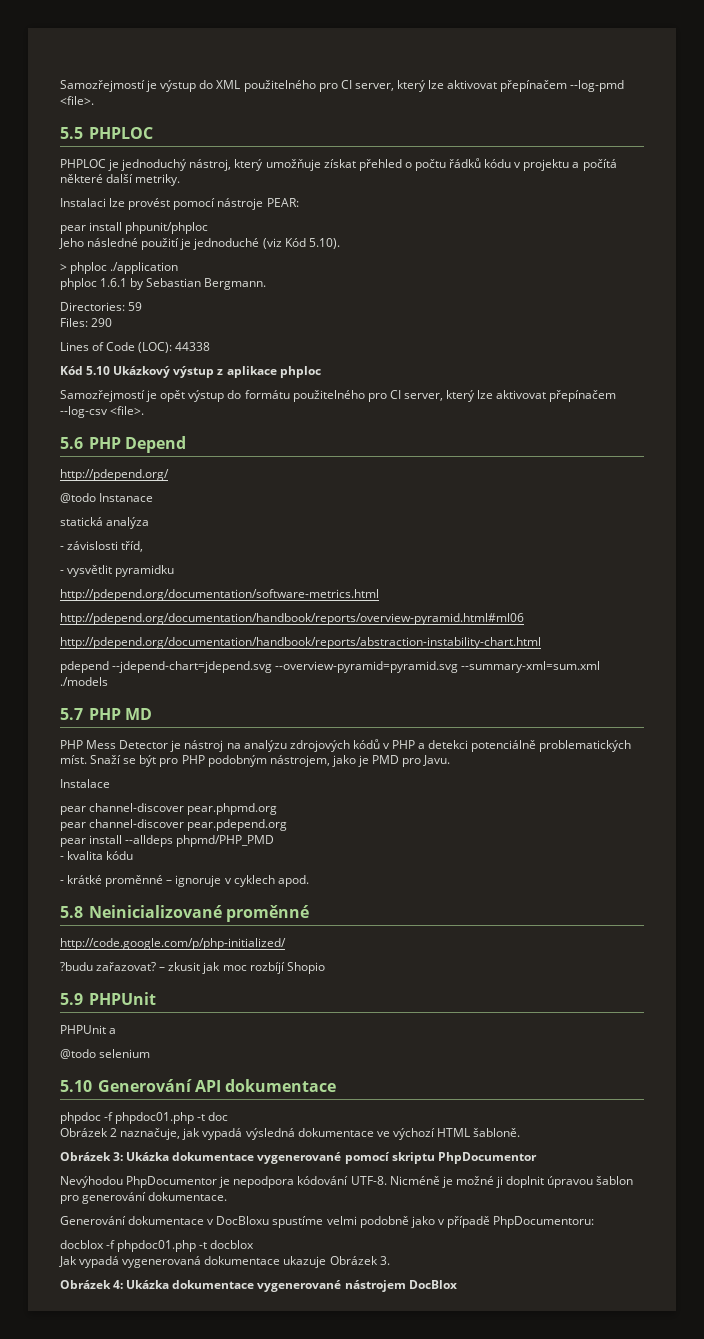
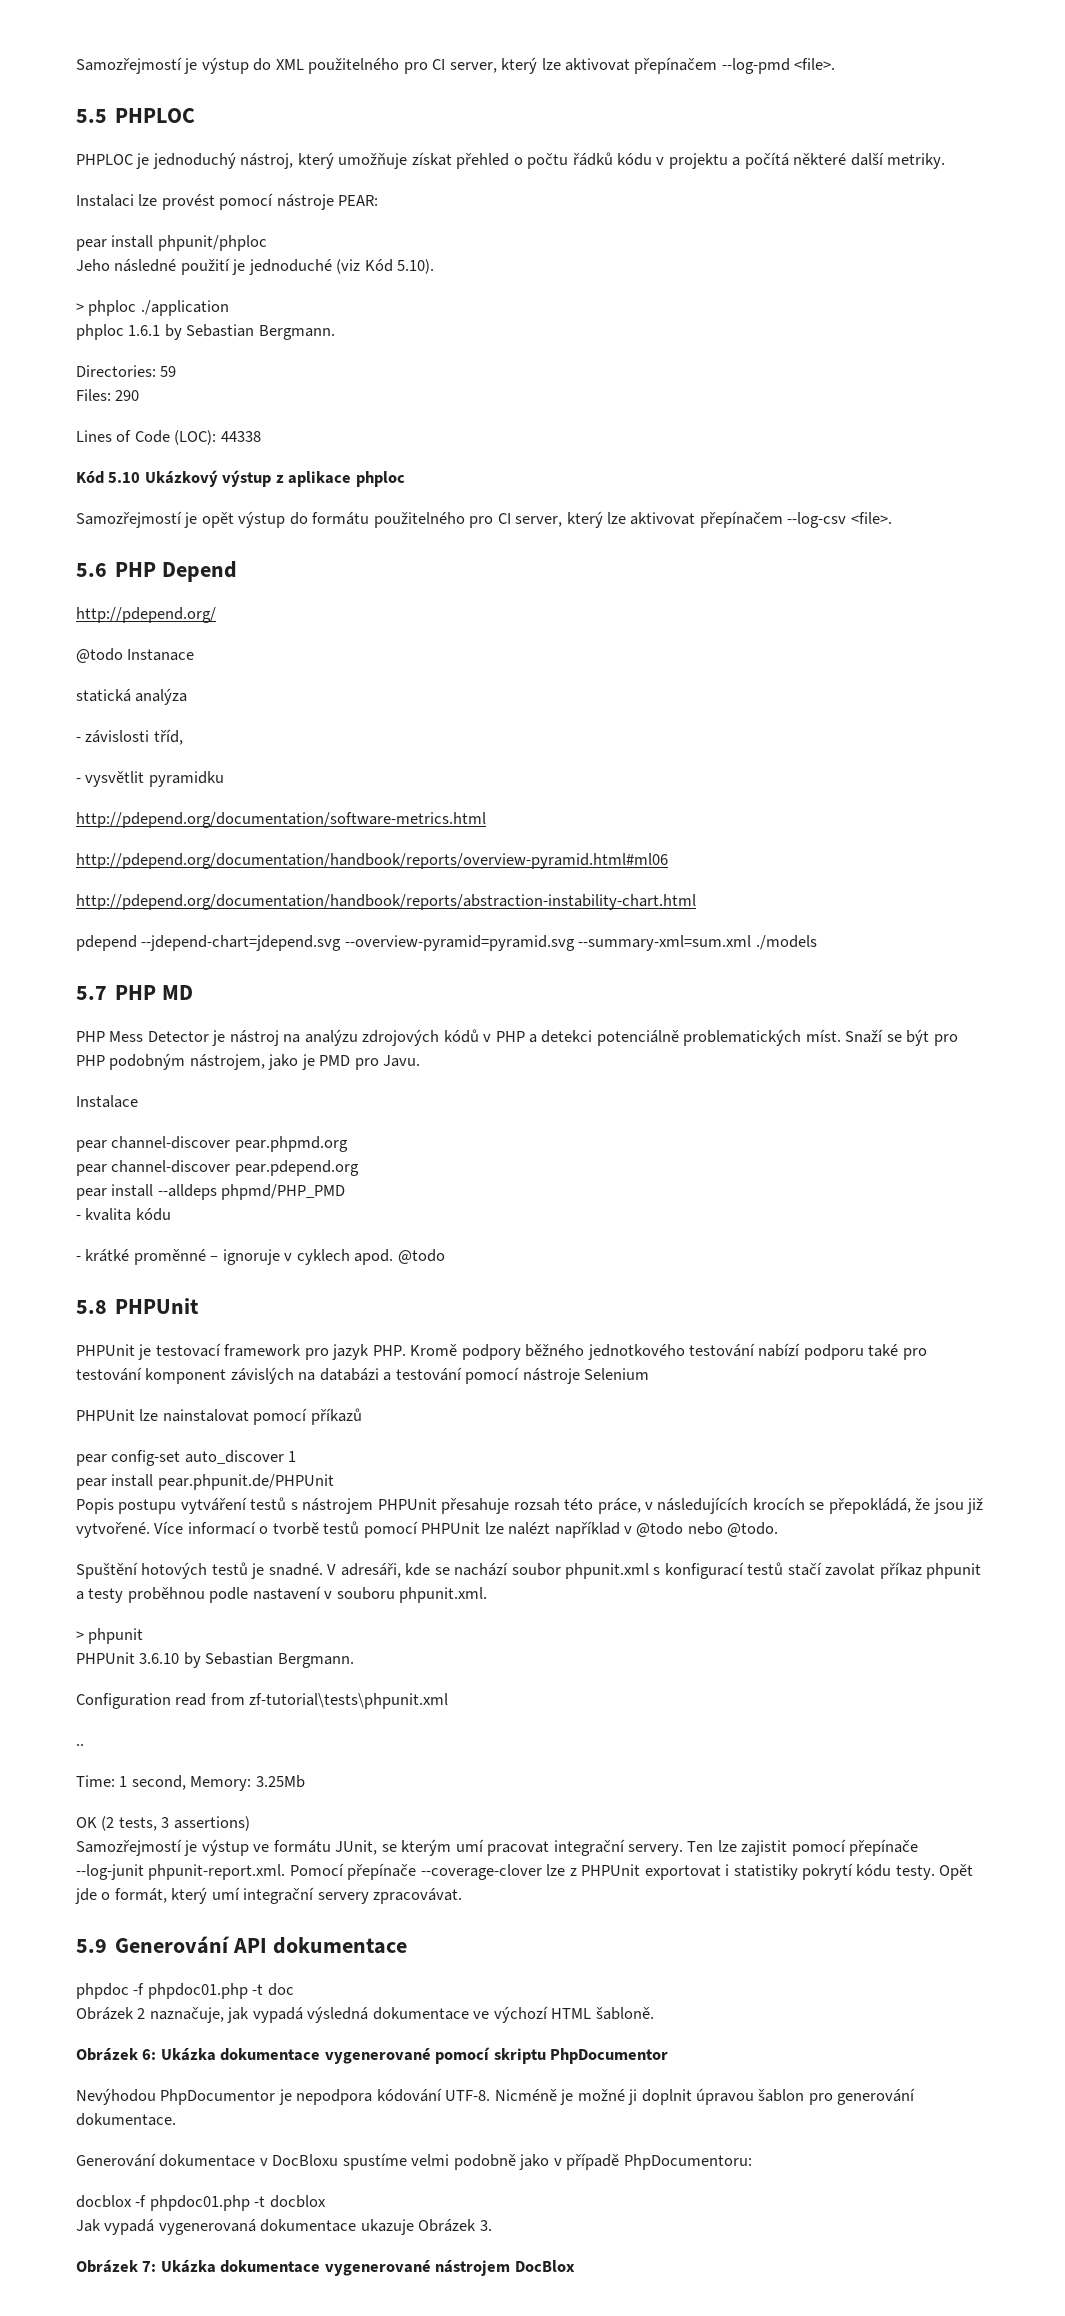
[60,905,309,922] [60,938,286,950] [60,962,325,974] [60,992,156,1005] [60,1025,117,1034] [60,1049,151,1059] [60,1080,92,1092] // 5.8 Neinicializované proměnné // http://code.google.com/p/php-initialized/ // ?budu zařazovat? – zkusit jak moc rozbíjí Shopio // 5.9 PHPUnit // PHPUnit a // @todo selenium // 5.10 -> [397,1249,445,1264] [76,1298,200,1314] [76,1343,927,1360] [76,1367,650,1384] [76,1408,362,1425] [76,1450,297,1466] [76,1474,334,1490] [76,1497,984,1514] [76,1521,779,1538] [76,1562,982,1579] [76,1586,488,1603] [76,1628,144,1644] [76,1652,354,1668] [76,1693,449,1709] [76,1743,84,1746] [76,1775,305,1791] [76,1816,250,1831] [76,1839,919,1856] [76,1863,974,1880] [75,1887,463,1904] [76,1939,107,1953] @todo // 5.8 PHPUnit // PHPUnit je testovací framework pro jazyk PHP. Kromě podpory běžného jednotkového testování nabízí podporu také pro testování komponent závislých na databázi a testování pomocí nástroje Selenium // PHPUnit lze nainstalovat pomocí příkazů // pear config-set auto_discover 1 // pear install pear.phpunit.de/PHPUnit // Popis postupu vytváření testů s nástrojem PHPUnit přesahuje rozsah této práce, v následujících krocích se přepokládá, že jsou již vytvořené. Více informací o tvorbě testů pomocí PHPUnit lze nalézt například v @todo nebo @todo. // Spuštění hotových testů je snadné. V adresáři, kde se nachází soubor phpunit.xml s konfigurací testů stačí zavolat příkaz phpunit a testy proběhnou podle nastavení v souboru phpunit.xml. // > phpunit // PHPUnit 3.6.10 by Sebastian Bergmann. // Configuration read from zf-tutorial\tests\phpunit.xml // .. // Time: 1 second, Memory: 3.25Mb // OK (2 tests, 3 assertions) // Samozřejmostí je výstup ve formátu JUnit, se kterým umí pracovat integrační servery. Ten lze zajistit pomocí přepínače --log-junit phpunit-report.xml. Pomocí přepínače --coverage-clover lze z PHPUnit exportovat i statistiky pokrytí kódu testy. Opět jde o formát, který umí integrační servery zpracovávat. // 5.9
[113,1152,124,1161] 3: -> [142,2049,157,2060] 6:
[113,1280,124,1289] 4: -> [142,2261,157,2272] 7:

